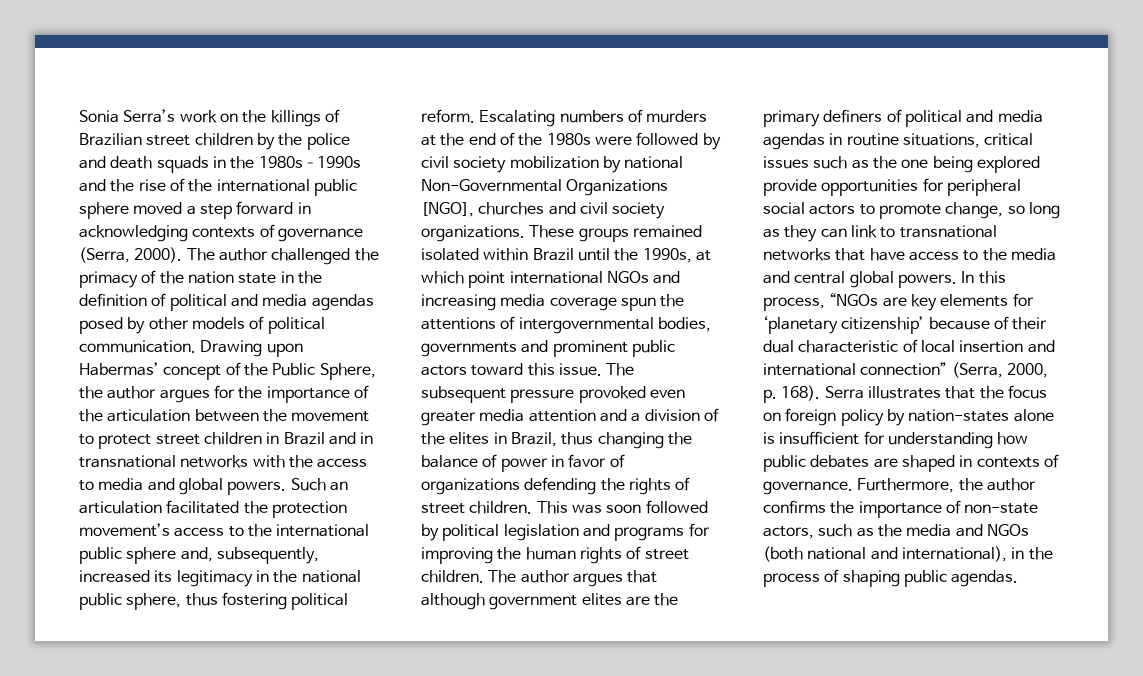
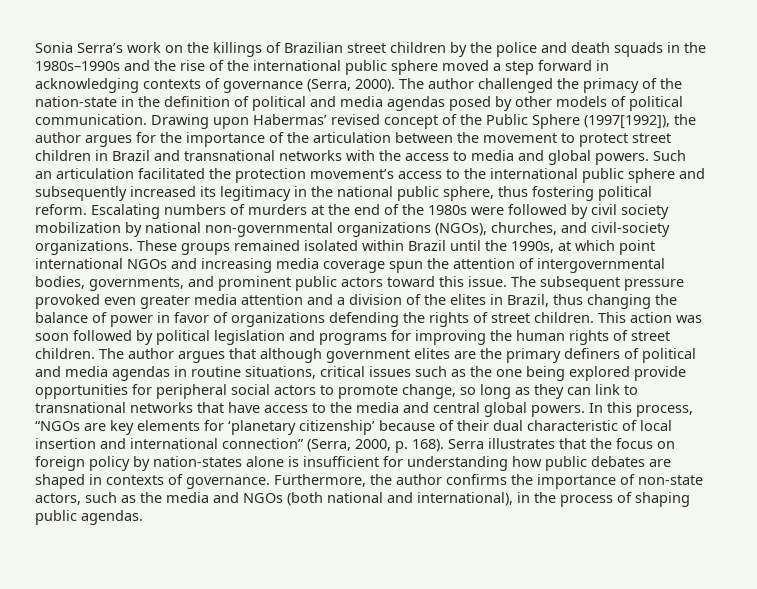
[187,271,277,284] nation state -> [35,96,117,107] nation-state
(159, 369) none -> [331,114,380,125] revised
[319,363,376,380] Sphere, -> [532,114,670,129] Sphere (1997[1992]),
[360,432,374,444] in -> (180, 155) none
[180,547,319,564] and, subsequently, -> [679,168,705,179] [35,186,127,201] and subsequently
[421,179,669,196] [421,202,666,219] Non-Governmental Organizations [NGO], churches and civil society -> [205,222,670,237] non-governmental organizations (NGOs), churches, and civil-society
[421,317,496,330] attentions -> [453,258,515,269] attention
[421,342,517,357] governments -> [89,277,184,291] governments,
(568, 507) none -> [630,312,672,323] action

